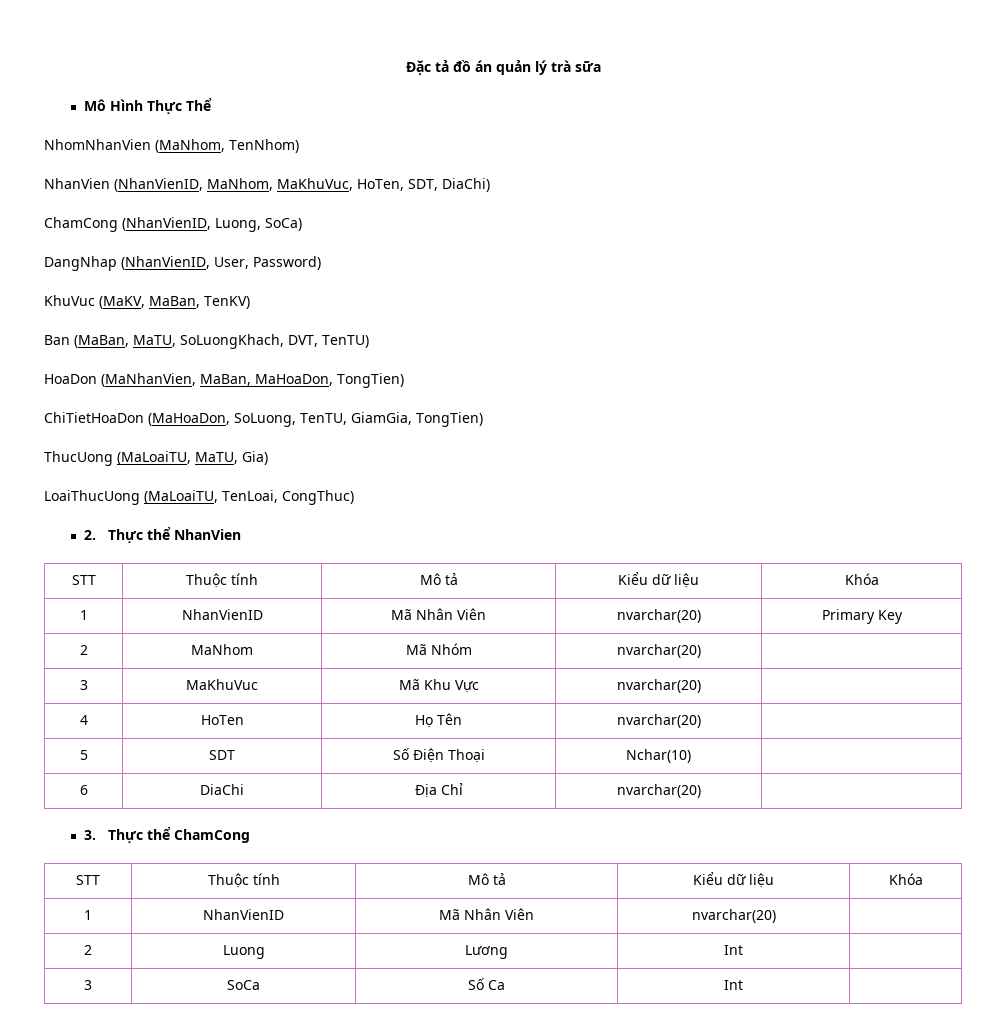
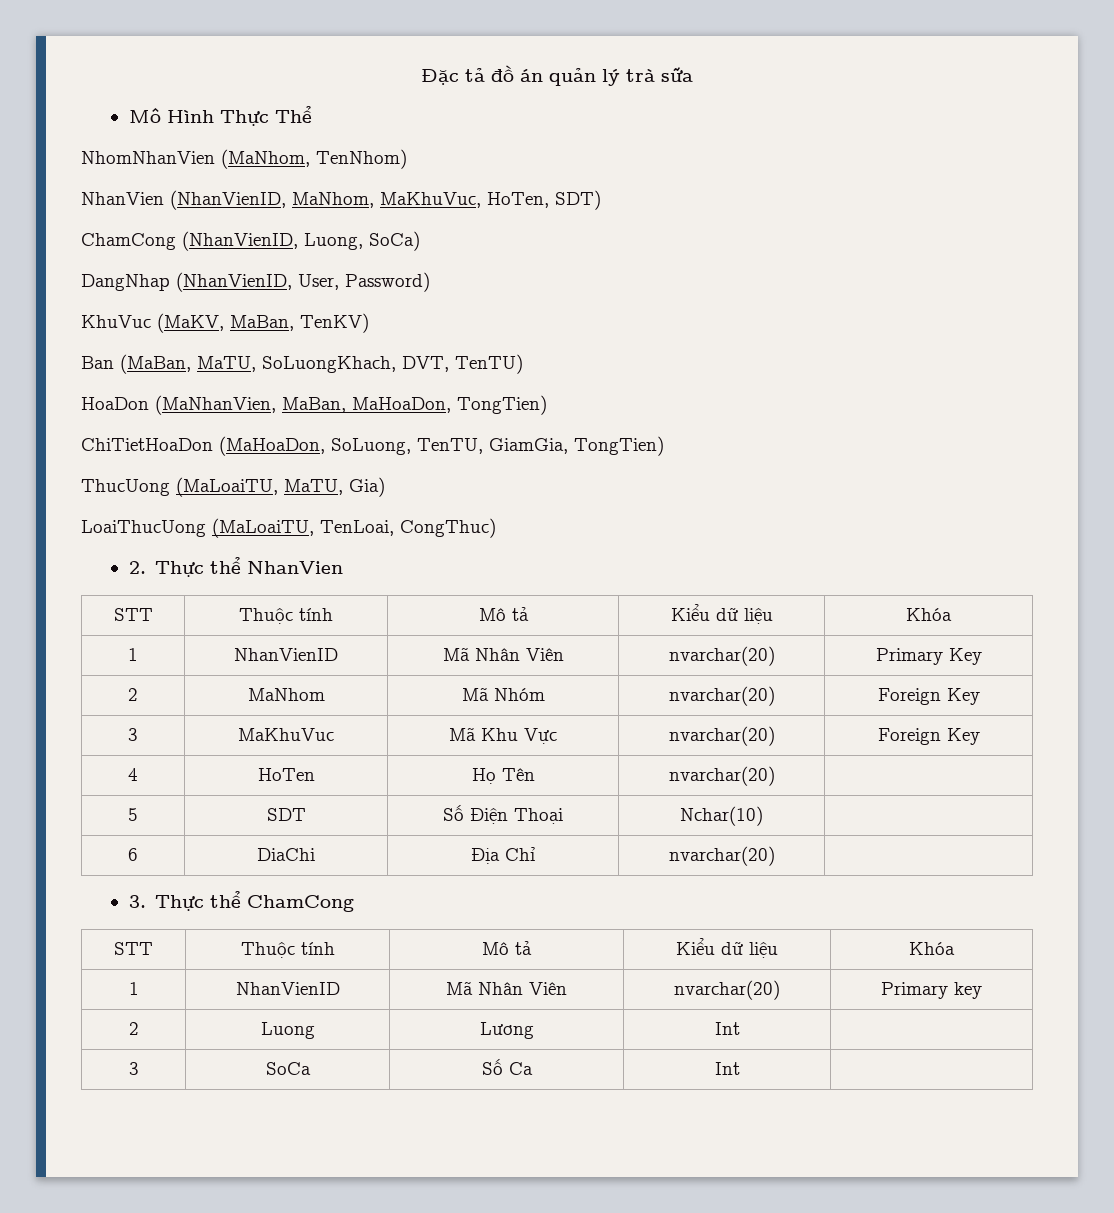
[408,178,490,192] SDT, DiaChi) -> [555,190,601,210] SDT)
(701, 651) none -> [877,688,980,705] Foreign Key
(701, 686) none -> [877,728,980,745] Foreign Key
(776, 916) none -> [881,982,982,999] Primary key

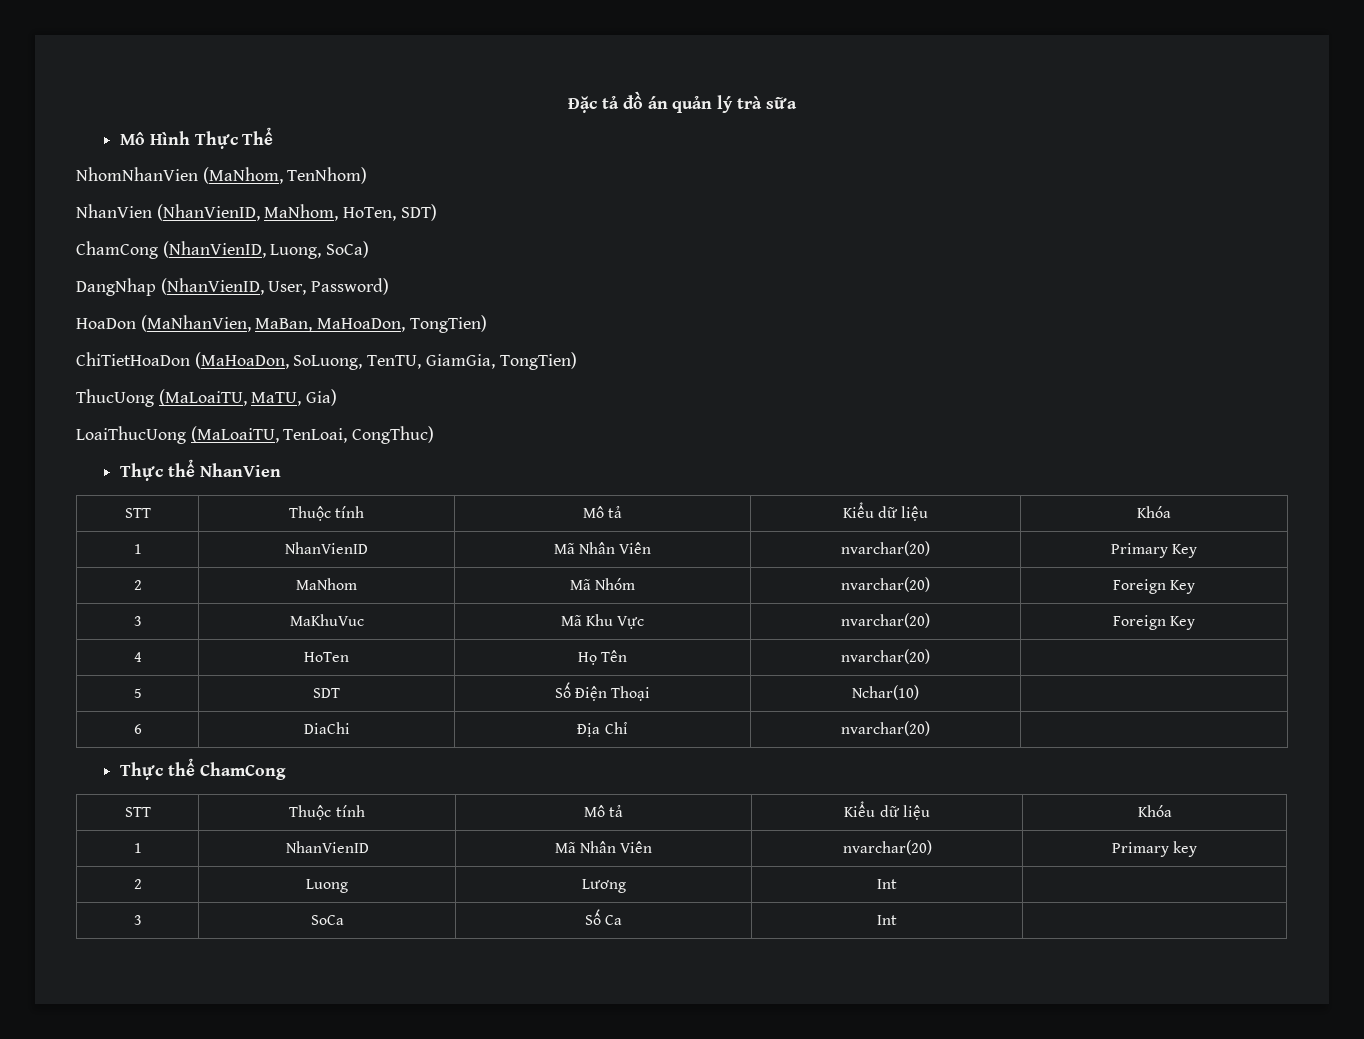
[380,192,481,208] MaKhuVuc, -> (339, 212) none
[81,313,369,333] [81,354,523,374] // KhuVuc (MaKV, MaBan, TenKV) // Ban (MaBan, MaTU, SoLuongKhach, DVT, TenTU) -> (390, 286) none
[128,561,146,574] 2. -> (435, 435) none
[128,895,146,908] 3. -> (930, 728) none

